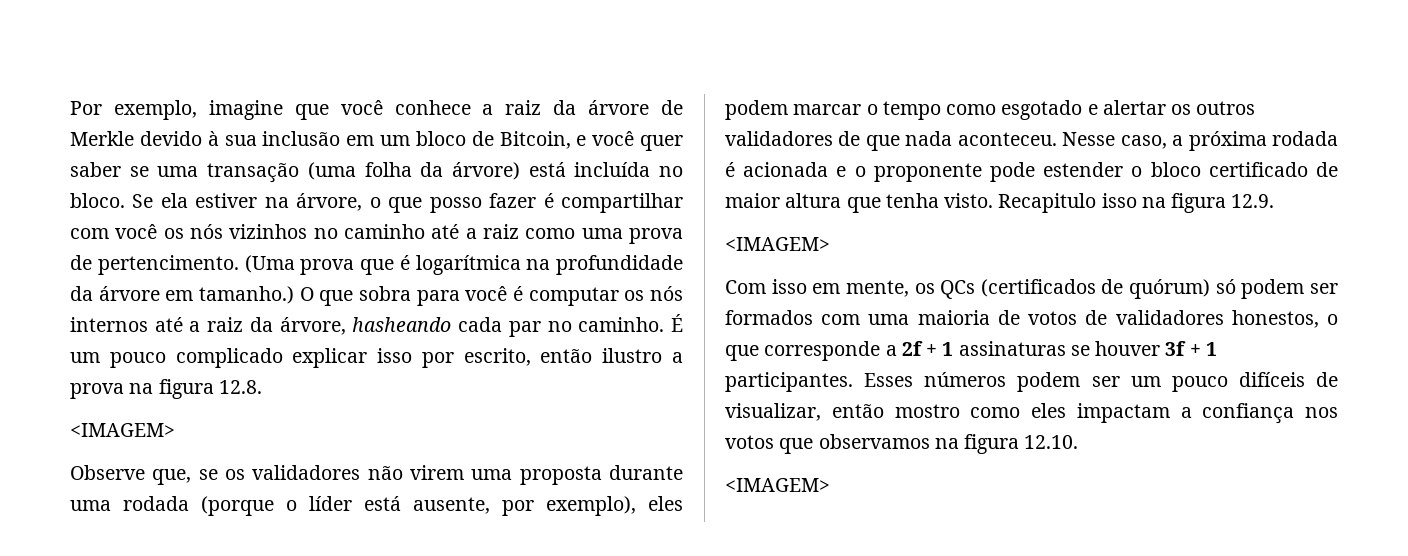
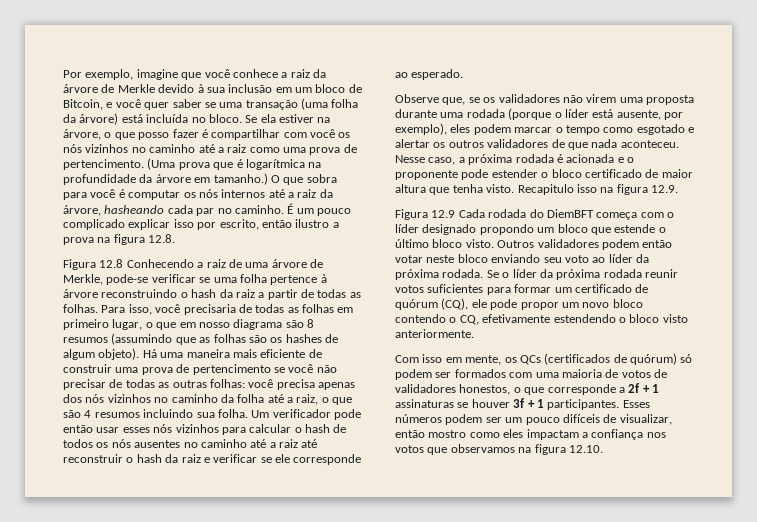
[70,423,175,437] <IMAGEM> -> [63,259,323,270] [63,274,327,285] [63,289,361,300] [63,304,354,315] [63,319,314,330] [63,333,338,345] [63,348,322,360] [63,364,337,375] [63,379,355,390] [63,394,353,405] [63,409,361,420] [63,424,347,435] [63,439,318,448] [63,454,362,465] [395,69,464,80] Figura 12.8 Conhecendo a raiz de uma árvore de Merkle, pode-se verificar se uma folha pertence à árvore reconstruindo o hash da raiz a partir de todas as folhas. Para isso, você precisaria de todas as folhas em primeiro lugar, o que em nosso diagrama são 8 resumos (assumindo que as folhas são os hashes de algum objeto). Há uma maneira mais eficiente de construir uma prova de pertencimento se você não precisar de todas as outras folhas: você precisa apenas dos nós vizinhos no caminho da folha até a raiz, o que são 4 resumos incluindo sua folha. Um verificador pode então usar esses nós vizinhos para calcular o hash de todos os nós ausentes no caminho até a raiz até reconstruir o hash da raiz e verificar se ele corresponde ao esperado.
[725,237,830,251] <IMAGEM> -> [395,209,674,220] [395,224,666,235] [395,239,673,250] [395,254,649,263] [395,269,678,280] [395,284,649,295] [395,298,643,310] [395,314,688,325] [395,329,474,338] Figura 12.9 Cada rodada do DiemBFT começa com o líder designado propondo um bloco que estende o último bloco visto. Outros validadores podem então votar neste bloco enviando seu voto ao líder da próxima rodada. Se o líder da próxima rodada reunir votos suficientes para formar um certificado de quórum (CQ), ele pode propor um novo bloco contendo o CQ, efetivamente estendendo o bloco visto anteriormente.
[725,478,830,492] // <IMAGEM> -> (603, 449) none

